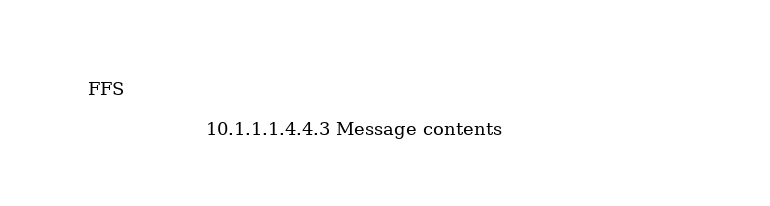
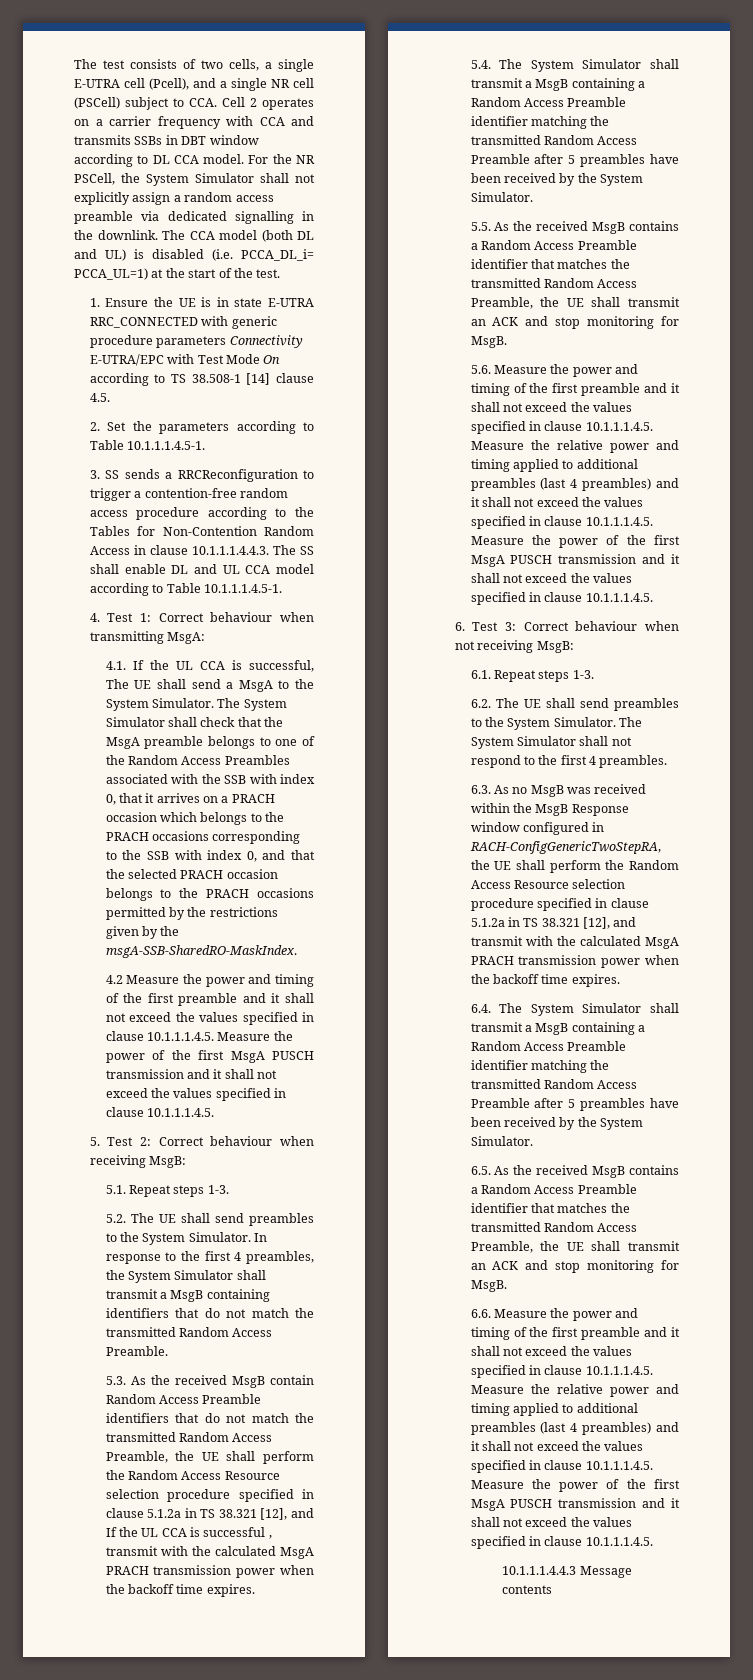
[88,82,124,95] FFS -> [74,59,314,72] [74,78,314,91] [74,97,314,110] [74,116,314,129] [74,135,259,145] [74,154,315,167] [74,173,315,186] [74,192,274,205] [74,211,314,224] [74,230,314,242] [74,249,314,261] [74,268,281,280] [89,297,314,307] [89,316,277,329] [89,335,303,348] [89,354,281,366] [89,373,314,386] [89,393,110,402] [89,421,314,434] [89,440,206,450] [89,469,314,482] [89,488,288,501] [89,507,314,520] [89,526,314,536] [89,545,314,555] [89,564,314,574] [89,583,282,596] [89,612,314,622] [89,631,206,644] [105,660,314,672] [105,679,315,692] [105,698,287,711] [105,717,284,727] [105,736,316,749] [105,755,290,765] [105,774,315,784] [105,793,275,805] [105,812,285,825] [105,831,301,844] [105,850,315,862] [105,869,278,879] [105,888,314,901] [105,907,278,920] [105,926,180,939] [105,945,297,958] [105,974,314,987] [105,993,314,1006] [105,1012,314,1025] [105,1031,293,1041] [105,1050,314,1063] [105,1069,278,1079] [105,1088,287,1101] [105,1107,214,1117] [89,1136,314,1146] [89,1155,187,1168] [105,1185,229,1197] [105,1213,314,1226] [105,1232,268,1245] [105,1251,314,1264] [105,1270,266,1283] [105,1289,270,1302] [105,1308,314,1318] [105,1327,273,1337] [105,1346,168,1356] [105,1375,314,1388] [105,1394,262,1404] [105,1413,314,1423] [105,1432,273,1442] [105,1451,314,1464] [105,1470,280,1480] [105,1489,314,1502] [105,1508,314,1520] [105,1527,272,1539] [105,1546,314,1559] [105,1565,314,1578] [105,1584,255,1597] [470,59,679,72] [470,78,646,91] [470,97,627,107] [470,116,610,129] [470,135,638,145] [470,154,679,167] [470,173,644,186] [470,192,533,202] [470,221,679,234] [470,240,637,250] [470,259,630,269] [470,278,638,288] [470,297,680,309] [470,316,679,329] [470,336,507,348] [470,364,639,377] [470,383,680,396] [470,402,633,412] [470,421,653,434] [470,440,679,453] [470,459,638,472] [470,478,679,491] [470,497,644,507] [470,516,653,529] [470,535,680,548] [470,554,680,567] [470,573,633,583] [470,592,653,605] [454,621,679,631] [454,640,574,653] [470,670,594,682] [470,698,679,711] [470,717,643,730] [470,736,632,749] [470,755,668,768] [470,784,647,797] [470,803,629,816] [470,822,605,835] [469,841,661,854] [470,860,679,873] [470,879,626,889] [470,898,649,911] [470,917,637,929] [470,936,679,949] [470,955,679,968] [470,974,620,987] [470,1003,679,1016] [470,1022,646,1035] [470,1041,627,1051] [470,1060,610,1073] [470,1079,638,1089] [470,1098,679,1111] [470,1117,644,1130] [470,1136,533,1146] [470,1165,679,1178] [470,1184,637,1194] [470,1203,630,1213] [470,1222,638,1232] [470,1241,680,1253] [470,1260,679,1273] [470,1280,507,1292] [470,1308,639,1321] [470,1327,680,1340] [470,1346,633,1356] [470,1365,653,1378] [470,1384,679,1397] [470,1403,638,1416] [470,1422,679,1435] [470,1441,644,1451] [470,1460,653,1473] [470,1479,680,1492] [470,1498,680,1511] [470,1517,633,1527] [470,1536,653,1549] The test consists of two cells, a single E-UTRA cell (Pcell), and a single NR cell (PSCell) subject to CCA. Cell 2 operates on a carrier frequency with CCA and transmits SSBs in DBT window according to DL CCA model. For the NR PSCell, the System Simulator shall not explicitly assign a random access preamble via dedicated signalling in the downlink. The CCA model (both DL and UL) is disabled (i.e. PCCA_DL_i= PCCA_UL=1) at the start of the test. // 1. Ensure the UE is in state E-UTRA RRC_CONNECTED with generic procedure parameters Connectivity E-UTRA/EPC with Test Mode On according to TS 38.508-1 [14] clause 4.5. // 2. Set the parameters according to Table 10.1.1.1.4.5-1. // 3. SS sends a RRCReconfiguration to trigger a contention-free random access procedure according to the Tables for Non-Contention Random Access in clause 10.1.1.1.4.4.3. The SS shall enable DL and UL CCA model according to Table 10.1.1.1.4.5-1. // 4. Test 1: Correct behaviour when transmitting MsgA: // 4.1. If the UL CCA is successful, The UE shall send a MsgA to the System Simulator. The System Simulator shall check that the MsgA preamble belongs to one of the Random Access Preambles associated with the SSB with index 0, that it arrives on a PRACH occasion which belongs to the PRACH occasions corresponding to the SSB with index 0, and that the selected PRACH occasion belongs to the PRACH occasions permitted by the restrictions given by the msgA-SSB-SharedRO-MaskIndex. // 4.2 Measure the power and timing of the first preamble and it shall not exceed the values specified in clause 10.1.1.1.4.5. Measure the power of the first MsgA PUSCH transmission and it shall not exceed the values specified in clause 10.1.1.1.4.5. // 5. Test 2: Correct behaviour when receiving MsgB: // 5.1. Repeat steps 1-3. // 5.2. The UE shall send preambles to the System Simulator. In response to the first 4 preambles, the System Simulator shall transmit a MsgB containing identifiers that do not match the transmitted Random Access Preamble. // 5.3. As the received MsgB contain Random Access Preamble identifiers that do not match the transmitted Random Access Preamble, the UE shall perform the Random Access Resource selection procedure specified in clause 5.1.2a in TS 38.321 [12], and If the UL CCA is successful , transmit with the calculated MsgA PRACH transmission power when the backoff time expires. // 5.4. The System Simulator shall transmit a MsgB containing a Random Access Preamble identifier matching the transmitted Random Access Preamble after 5 preambles have been received by the System Simulator. // 5.5. As the received MsgB contains a Random Access Preamble identifier that matches the transmitted Random Access Preamble, the UE shall transmit an ACK and stop monitoring for MsgB. // 5.6. Measure the power and timing of the first preamble and it shall not exceed the values specified in clause 10.1.1.1.4.5. Measure the relative power and timing applied to additional preambles (last 4 preambles) and it shall not exceed the values specified in clause 10.1.1.1.4.5. Measure the power of the first MsgA PUSCH transmission and it shall not exceed the values specified in clause 10.1.1.1.4.5. // 6. Test 3: Correct behaviour when not receiving MsgB: // 6.1. Repeat steps 1-3. // 6.2. The UE shall send preambles to the System Simulator. The System Simulator shall not respond to the first 4 preambles. // 6.3. As no MsgB was received within the MsgB Response window configured in RACH-ConfigGenericTwoStepRA, the UE shall perform the Random Access Resource selection procedure specified in clause 5.1.2a in TS 38.321 [12], and transmit with the calculated MsgA PRACH transmission power when the backoff time expires. // 6.4. The System Simulator shall transmit a MsgB containing a Random Access Preamble identifier matching the transmitted Random Access Preamble after 5 preambles have been received by the System Simulator. // 6.5. As the received MsgB contains a Random Access Preamble identifier that matches the transmitted Random Access Preamble, the UE shall transmit an ACK and stop monitoring for MsgB. // 6.6. Measure the power and timing of the first preamble and it shall not exceed the values specified in clause 10.1.1.1.4.5. Measure the relative power and timing applied to additional preambles (last 4 preambles) and it shall not exceed the values specified in clause 10.1.1.1.4.5. Measure the power of the first MsgA PUSCH transmission and it shall not exceed the values specified in clause 10.1.1.1.4.5.

